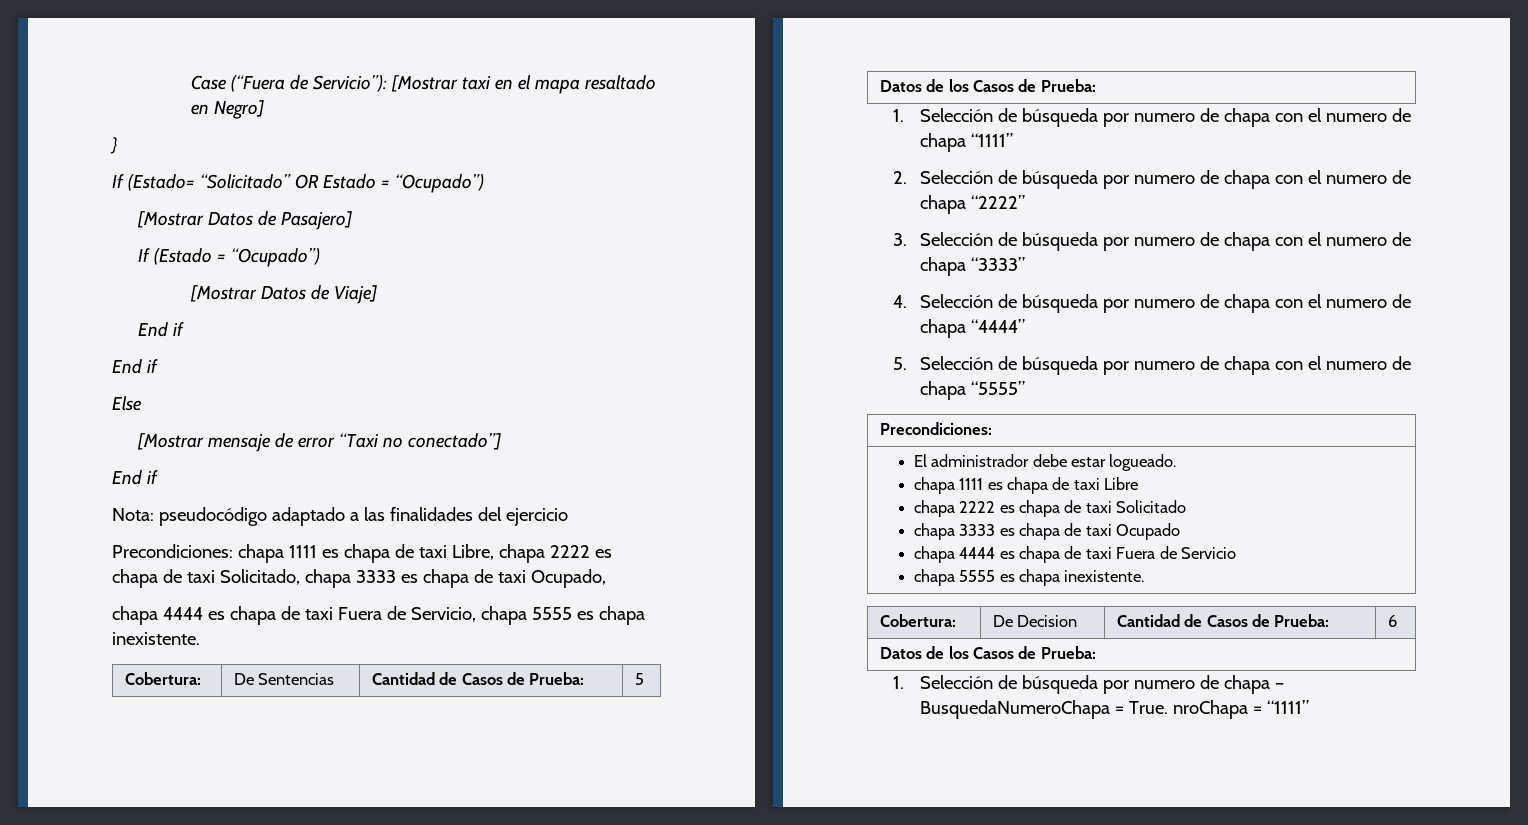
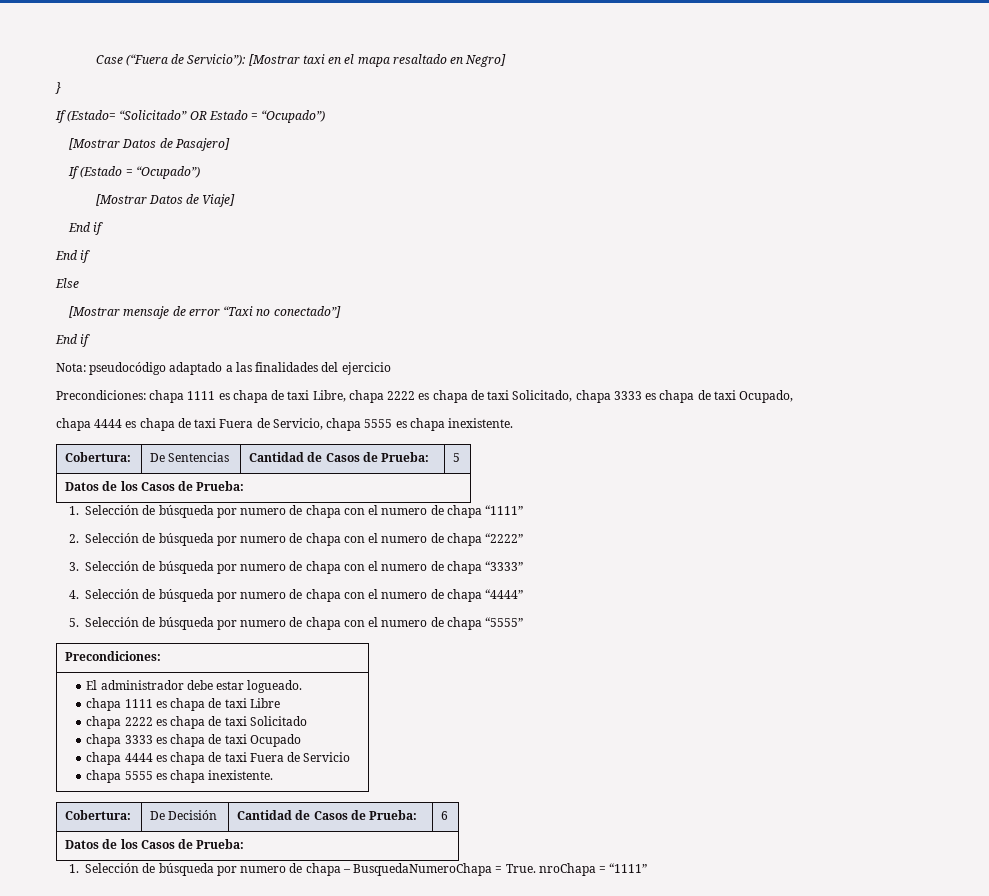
[1017,615,1078,627] Decision -> [168,810,218,820] Decisión

